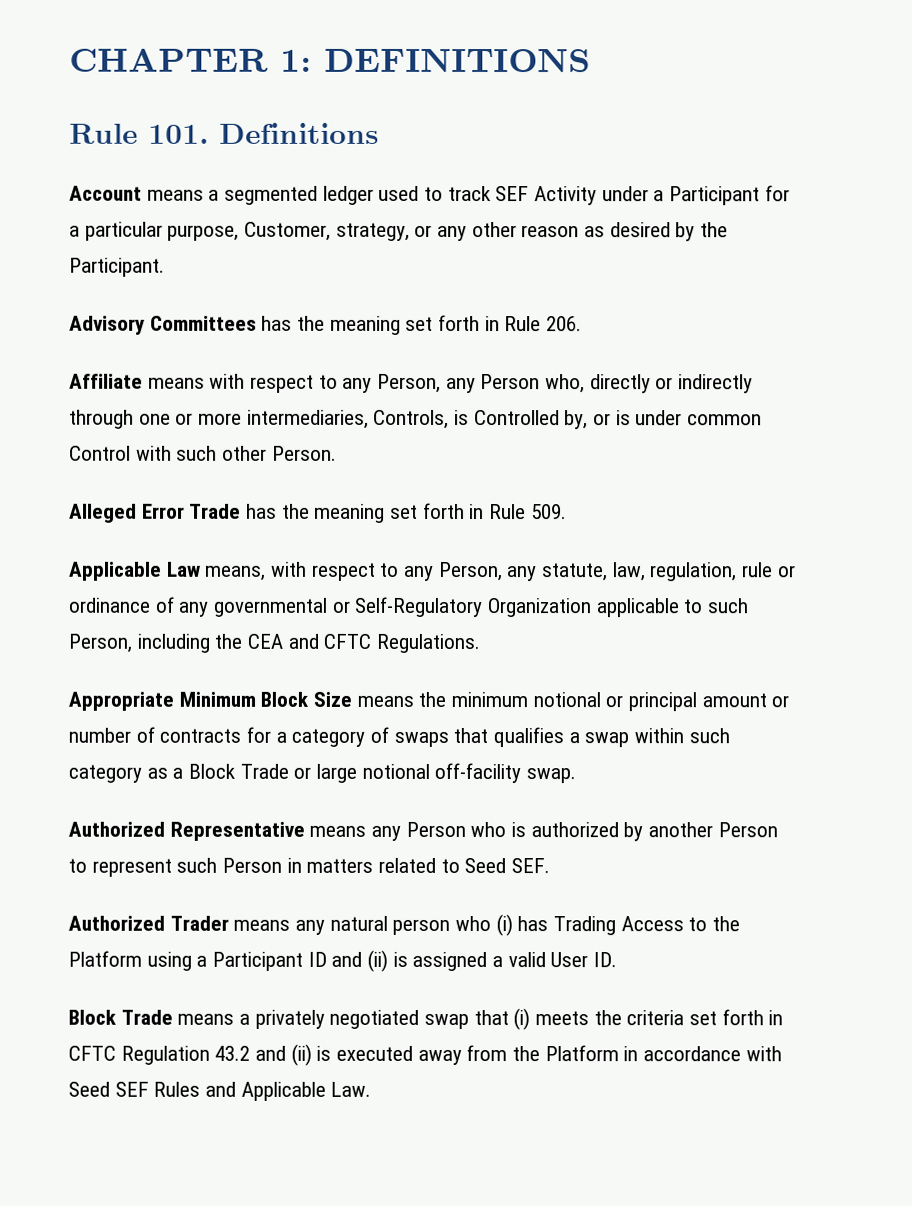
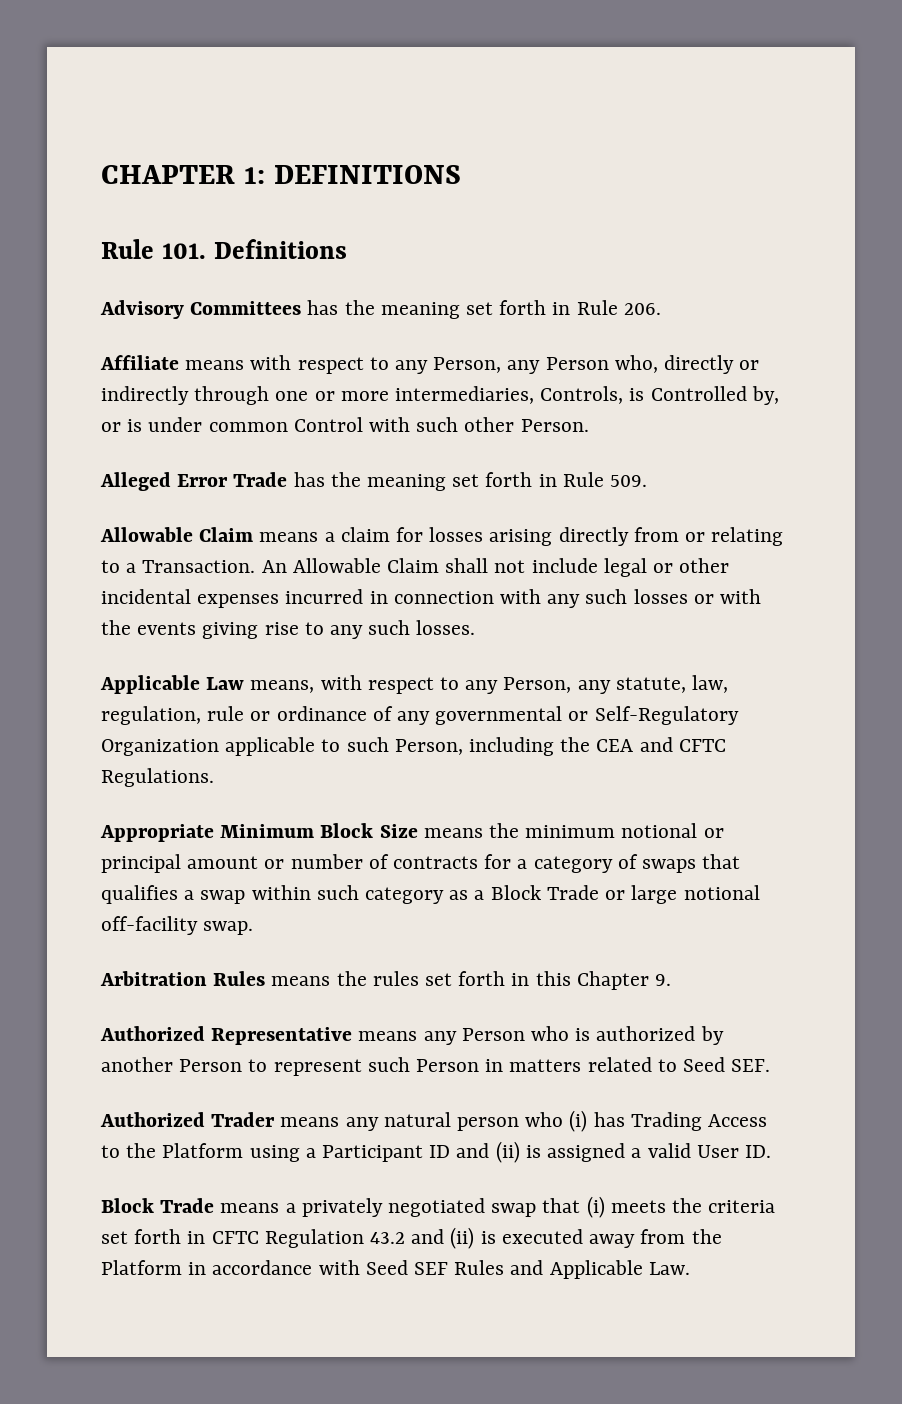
[69,185,790,206] [69,221,729,242] [69,257,165,277] // Account means a segmented ledger used to track SEF Activity under a Participant for a particular purpose, Customer, strategy, or any other reason as desired by the Participant. -> (347, 249) none
(567, 512) none -> [100,527,784,546] [101,558,730,577] [101,589,762,608] [101,620,476,639] // Allowable Claim means a claim for losses arising directly from or relating to a Transaction. An Allowable Claim shall not include legal or other incidental expenses incurred in connection with any such losses or with the events giving rise to any such losses.
(577, 776) none -> [100,971,672,990] // Arbitration Rules means the rules set forth in this Chapter 9.

